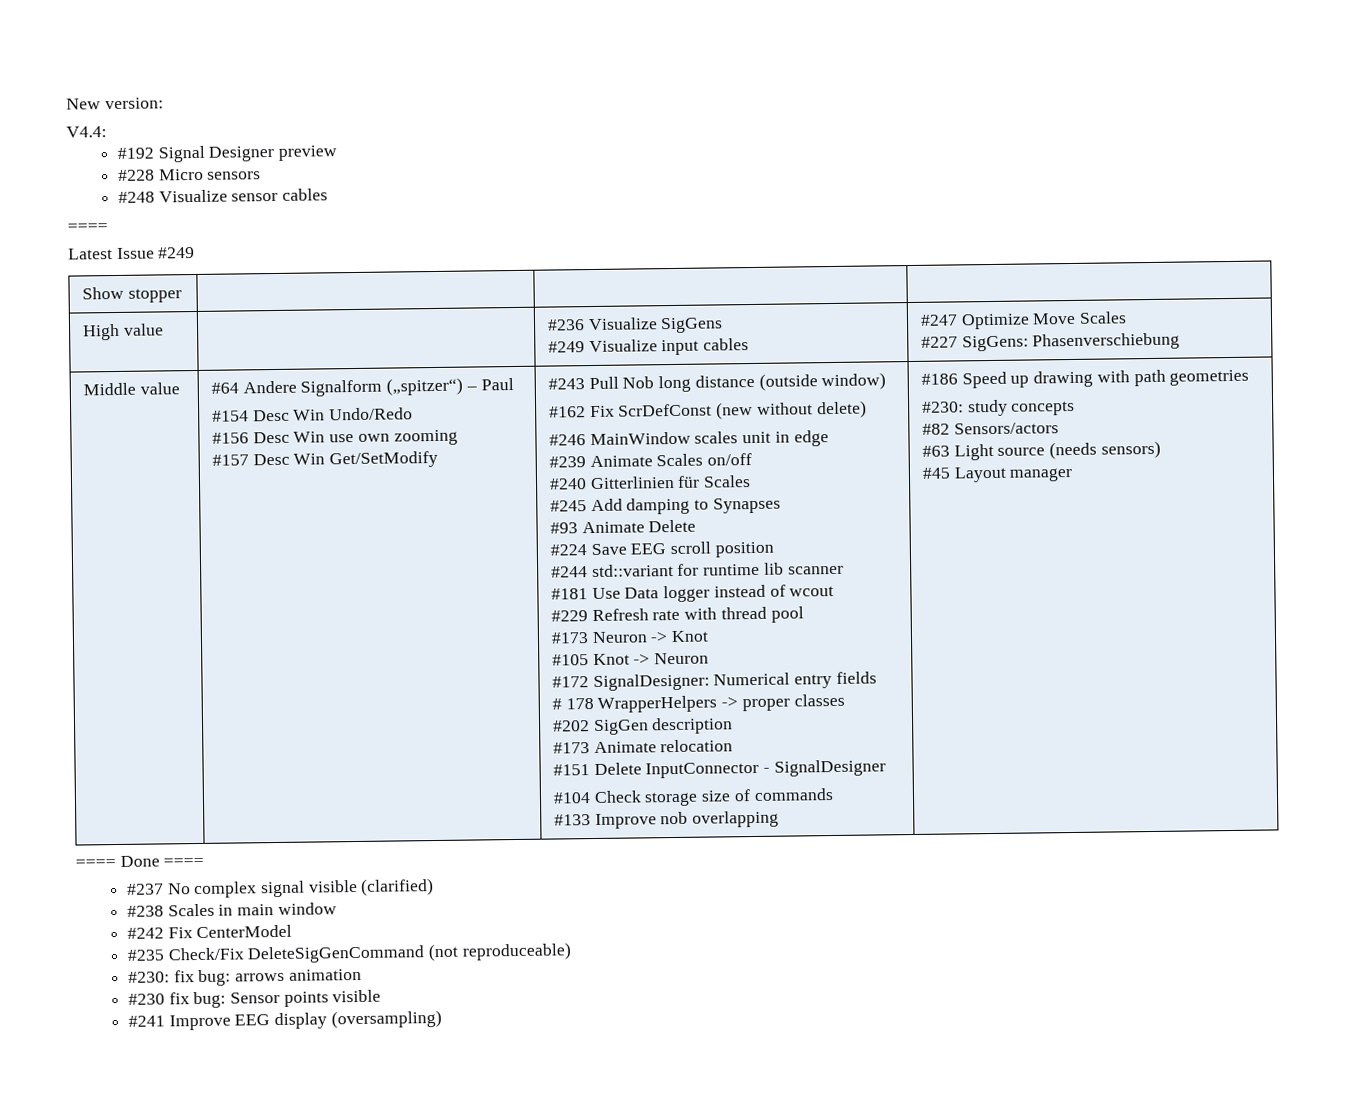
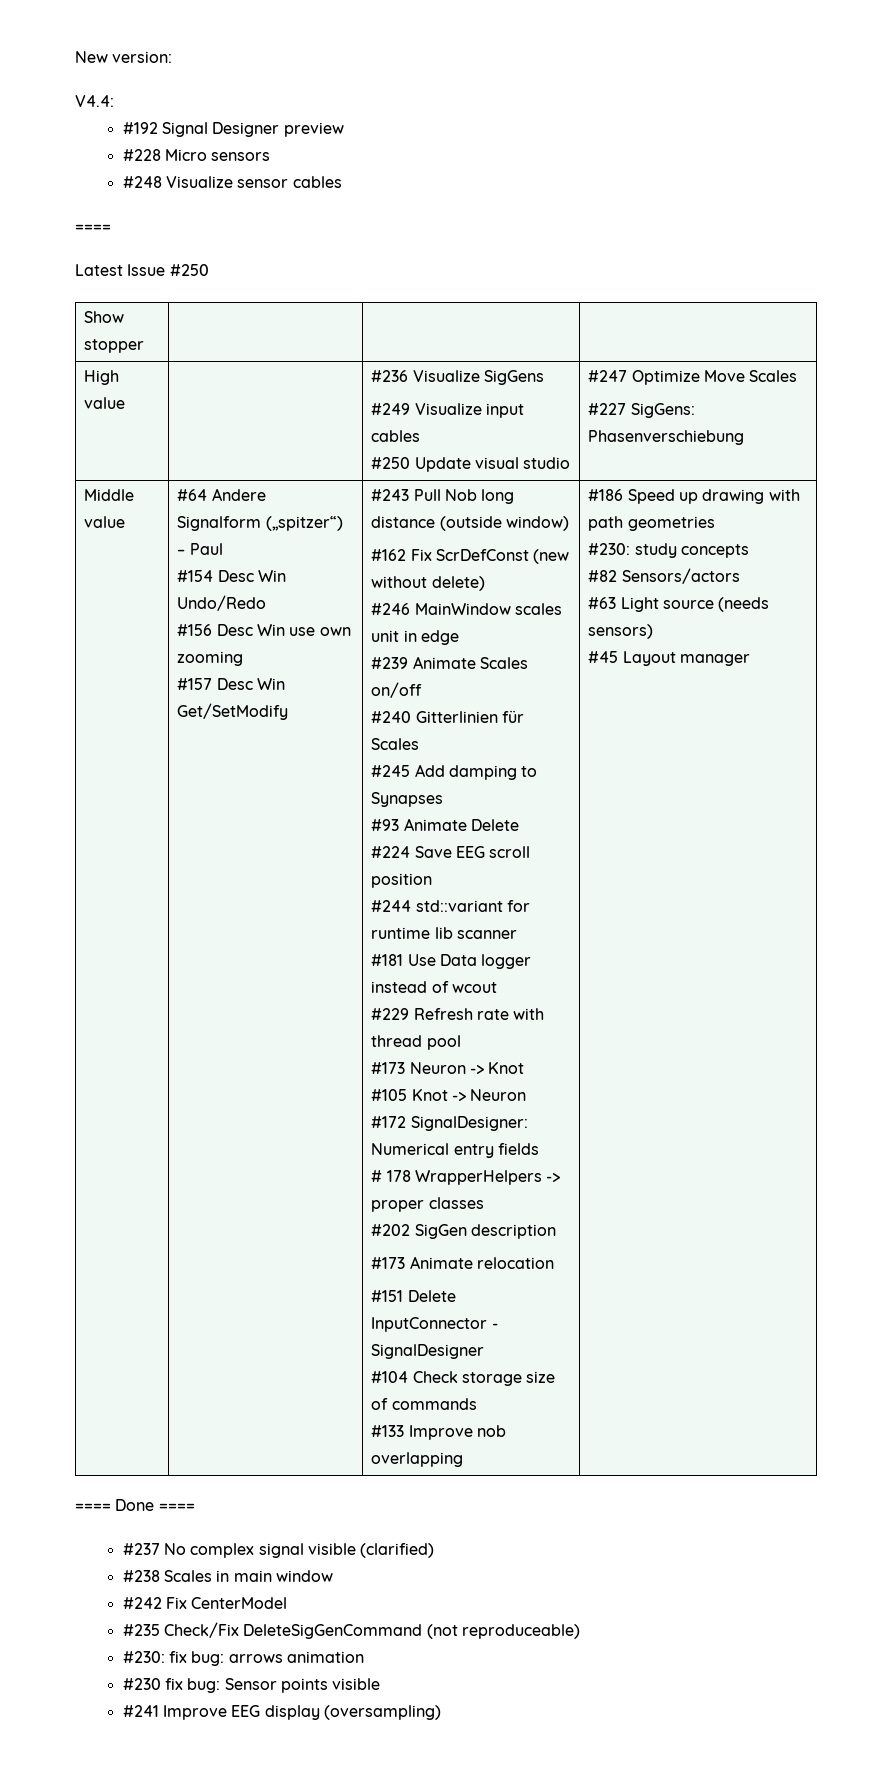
[158,246,196,259] #249 -> [169,264,209,276] #250
(750, 344) none -> [371,457,571,472] // #250 Update visual studio

